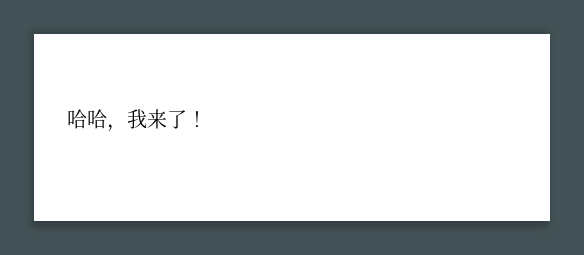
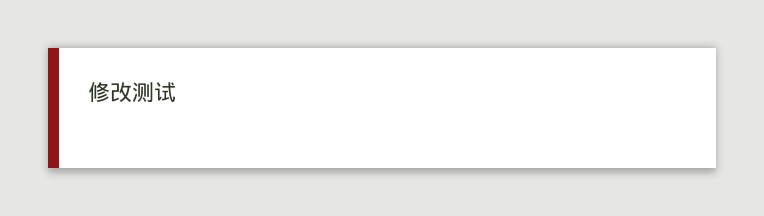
[67,109,207,132] 哈哈，我来了！ -> [88,82,176,103] 修改测试

